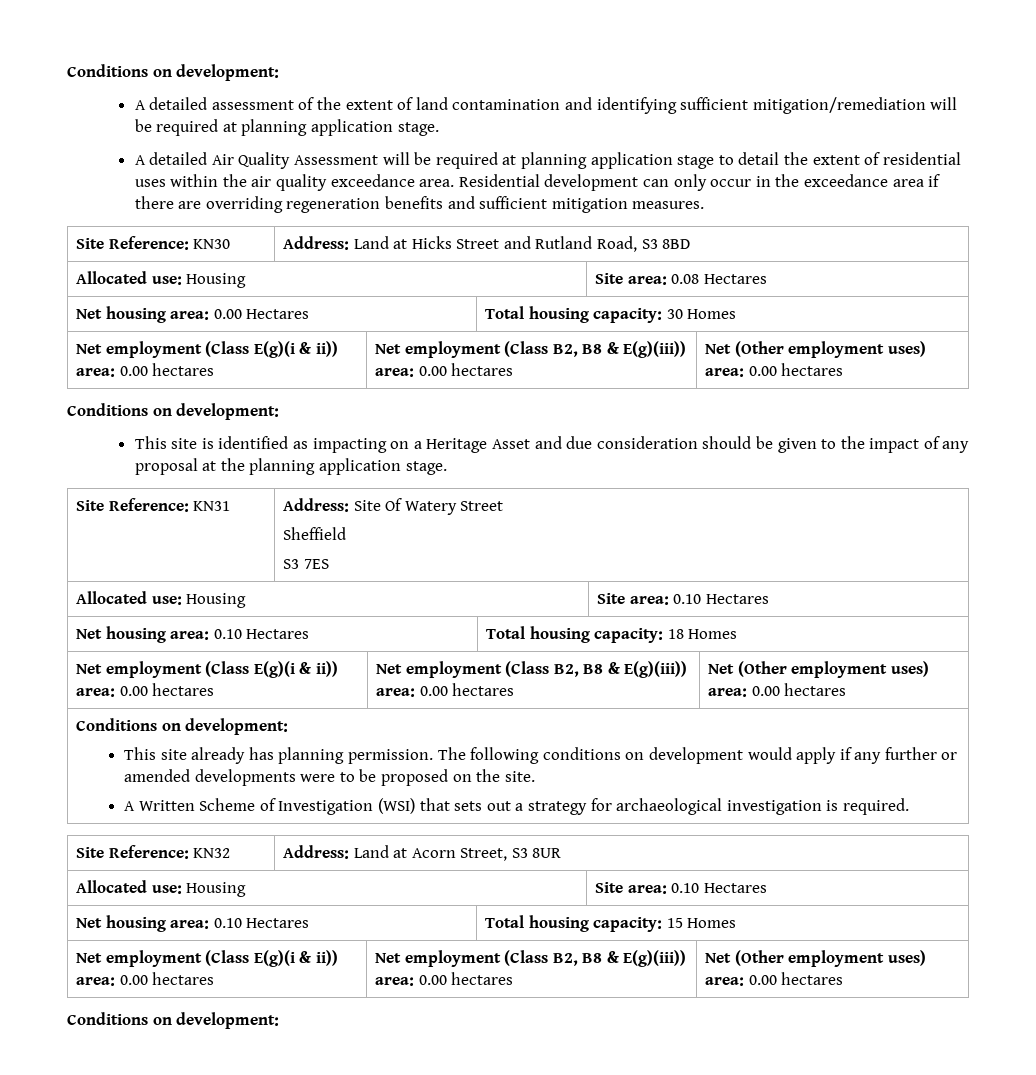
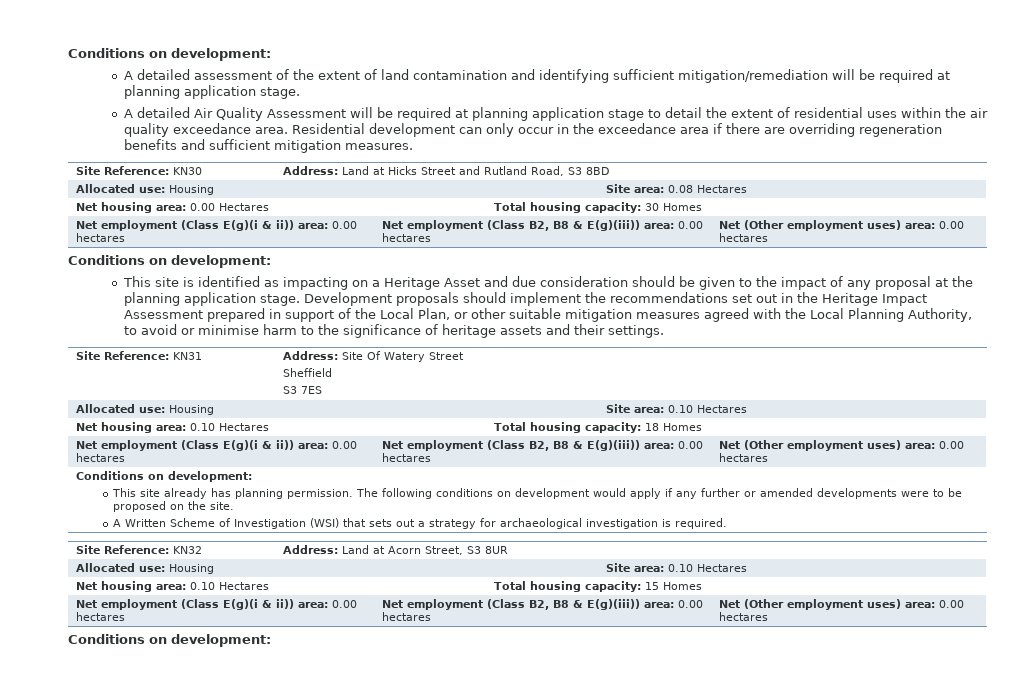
(447, 468) none -> [303,292,927,306] [123,308,972,322] [123,324,664,338] Development proposals should implement the recommendations set out in the Heritage Impact Assessment prepared in support of the Local Plan, or other suitable mitigation measures agreed with the Local Planning Authority, to avoid or minimise harm to the significance of heritage assets and their settings.

